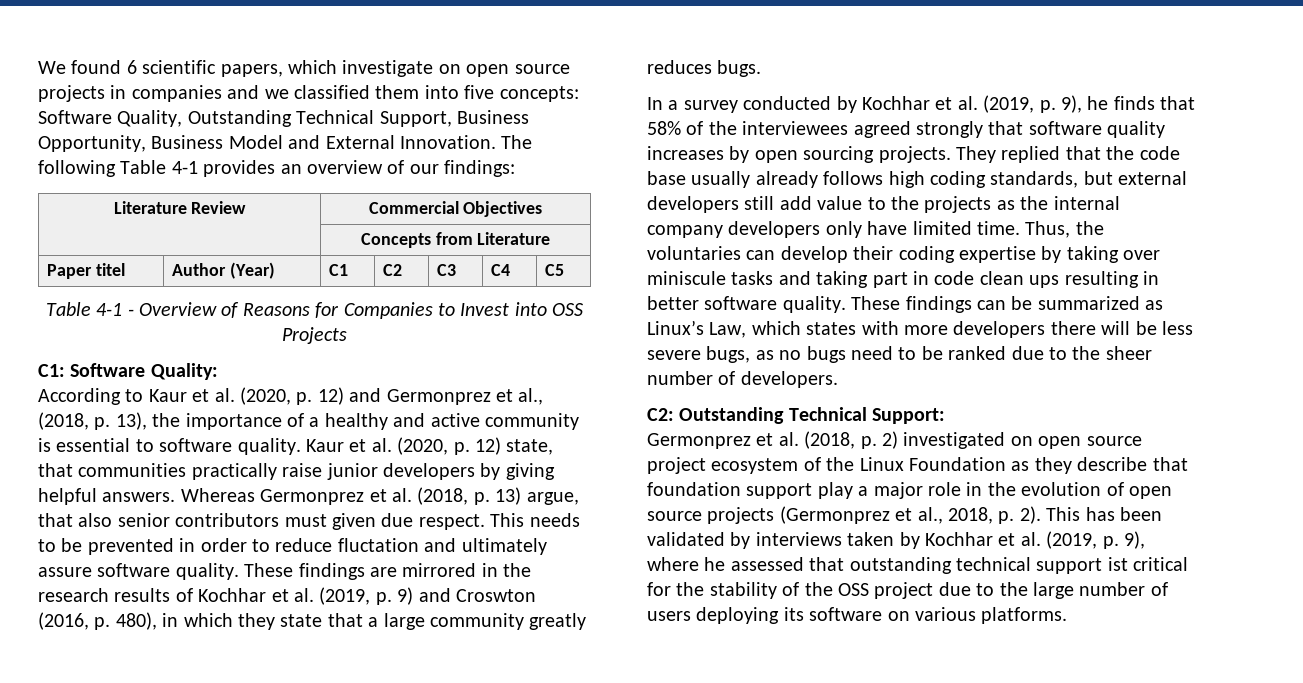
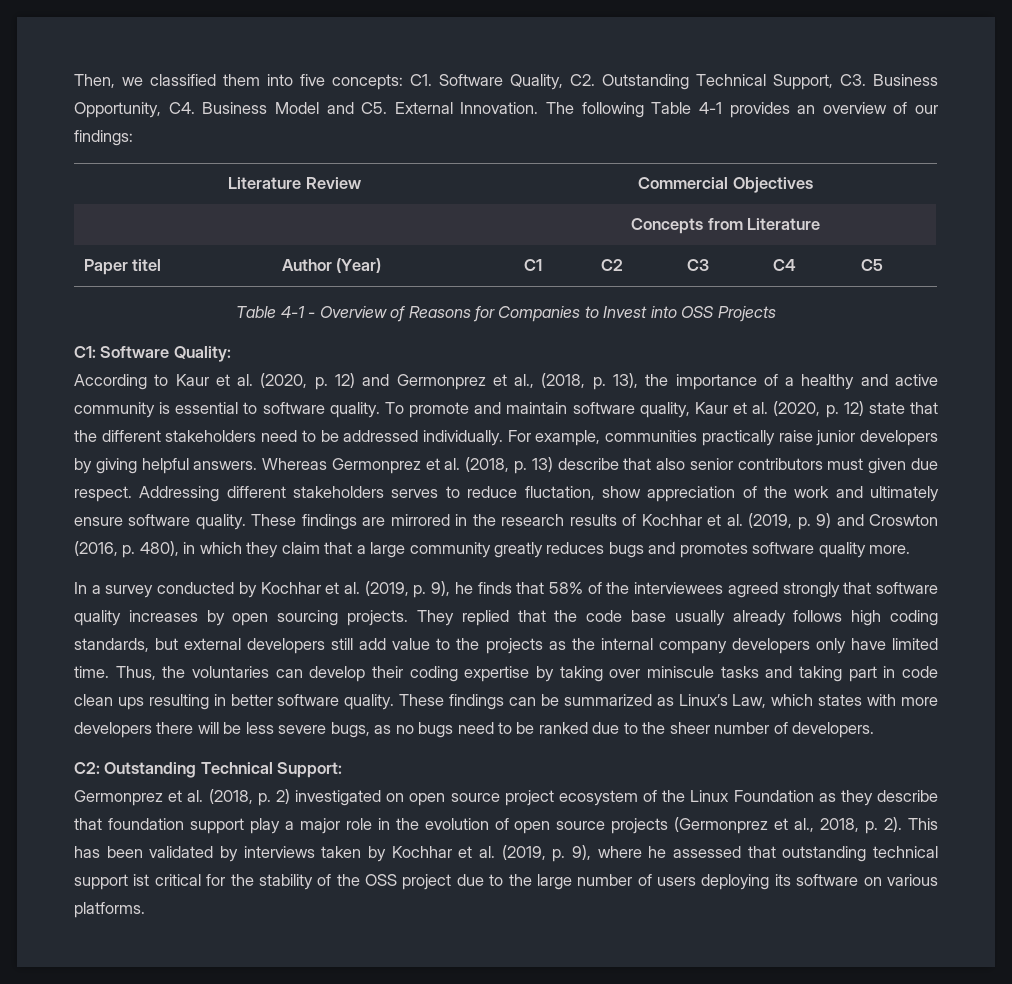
[38,60,570,77] [38,85,260,102] We found 6 scientific papers, which investigate on open source projects in companies and -> [74,74,115,88] Then,
(579, 94) none -> [410,74,432,86] C1.
(183, 118) none -> [570,74,595,86] C2.
(452, 119) none -> [840,74,866,86] C3.
(146, 143) none -> [168,102,195,114] C4.
(321, 142) none -> [361,102,388,114] C5.
[306,437,554,455] [38,463,73,477] Kaur et al. (2020, p. 12) state, that -> [384,401,938,418] [74,430,601,446] To promote and maintain software quality, Kaur et al. (2020, p. 12) state that the different stakeholders need to be addressed individually. For example,
[526,492,579,505] argue, -> [557,458,619,470] describe
[490,513,580,527] [38,538,419,555] This needs to be prevented in order to reduce fluctation -> [139,486,830,502] Addressing different stakeholders serves to reduce fluctation, show appreciation of the work
[38,567,92,577] assure -> [74,517,123,526] ensure
[280,614,323,627] state -> [281,542,320,554] claim
[717,60,762,77] bugs. -> [608,542,911,558] bugs and promotes software quality more.

